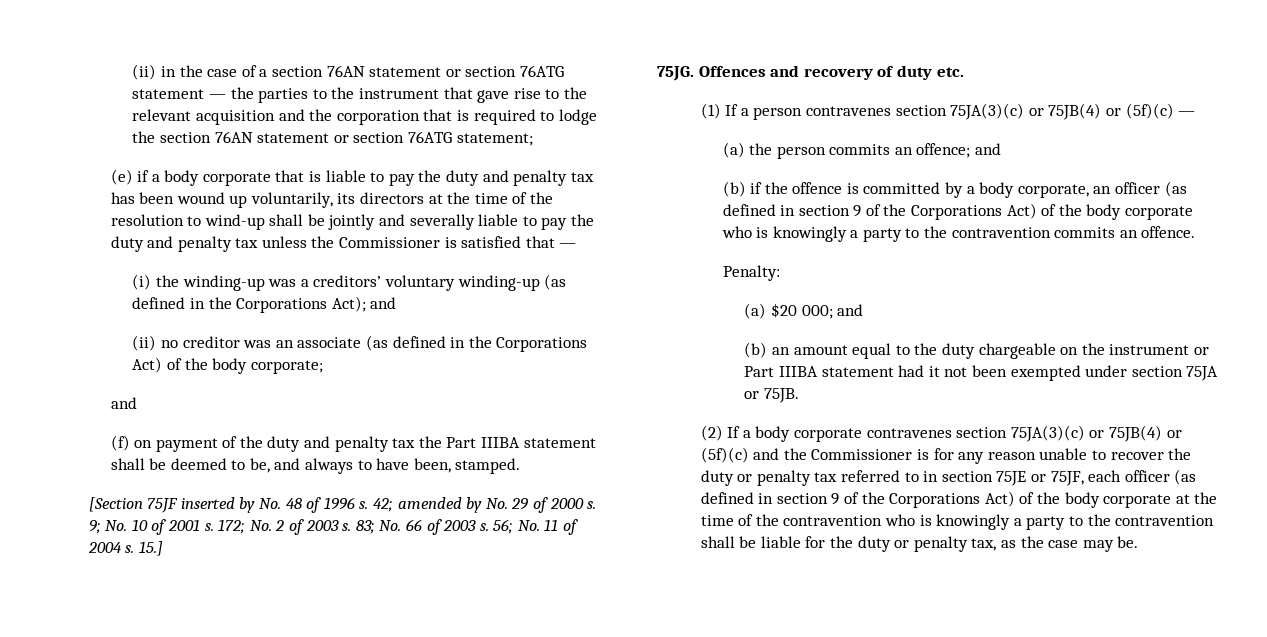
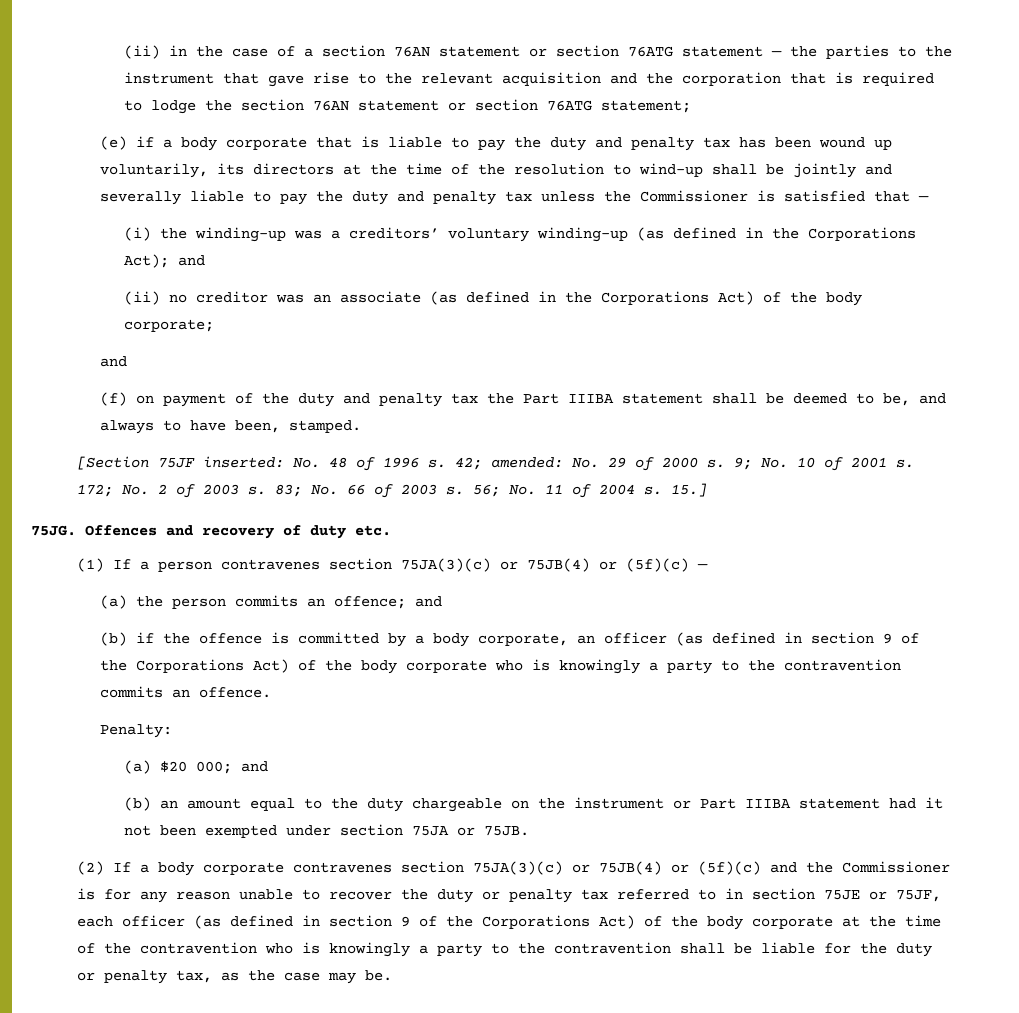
[180,497,256,513] inserted by -> [203,456,285,468] inserted:
[397,497,483,513] amended by -> [491,457,564,468] amended:

